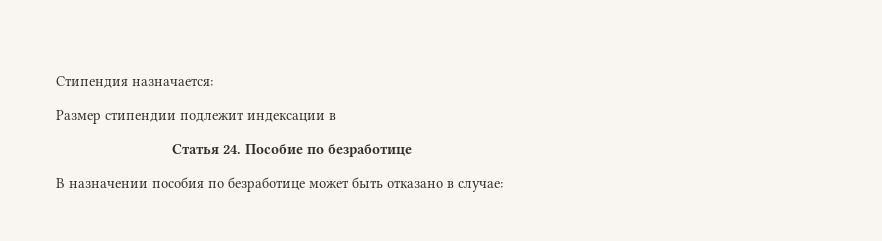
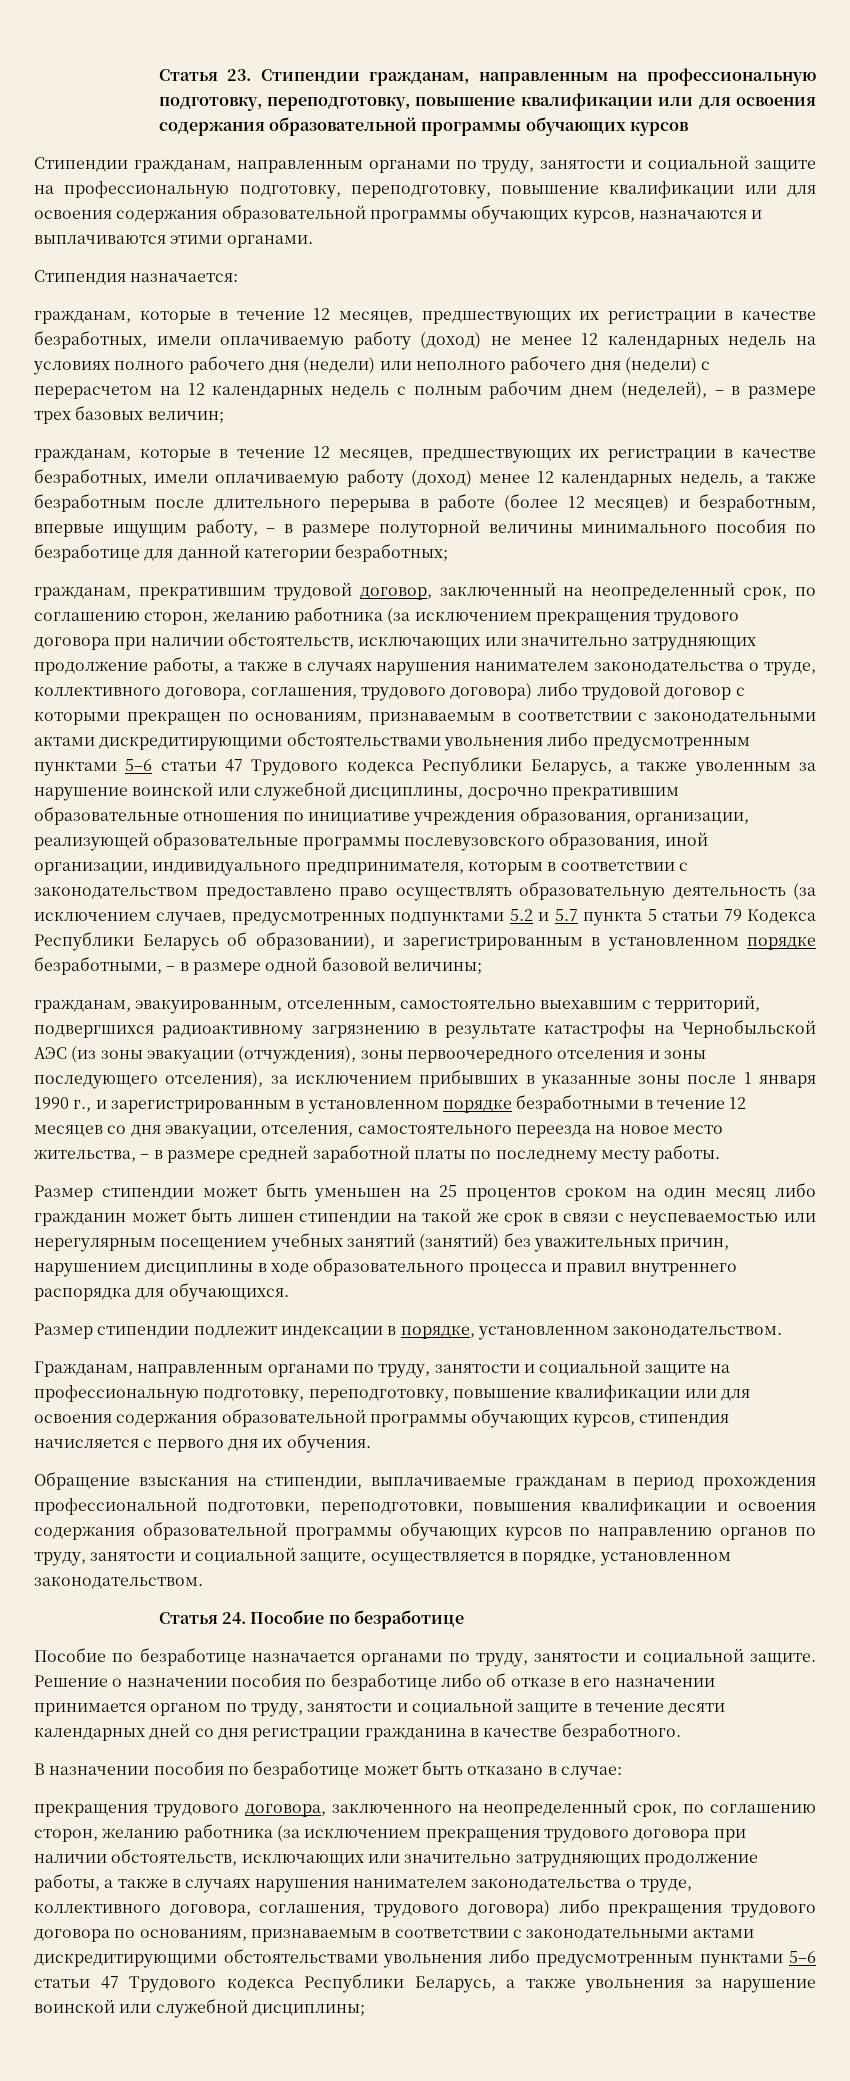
[56,76,213,88] Стипендия назначается: -> [158,68,817,86] [158,93,817,111] [158,117,688,136] [34,155,817,174] [34,181,817,199] [34,204,763,224] [34,235,313,248] [34,270,239,285] [34,308,817,325] [34,330,817,350] [33,355,711,375] [34,380,816,399] [34,405,224,424] [34,446,817,463] [34,468,817,488] [34,493,816,512] [34,518,816,538] [34,543,449,562] [34,582,816,601] [34,606,740,626] [34,631,757,651] [34,656,817,676] [34,681,745,701] [34,711,816,725] [34,731,750,751] [34,756,817,776] [34,781,679,801] [34,806,749,826] [34,831,708,851] [34,861,688,876] [34,881,816,901] [34,909,817,926] [34,931,816,951] [34,956,482,975] [34,995,760,1014] [34,1019,816,1039] [34,1046,706,1064] [34,1069,816,1089] [34,1094,747,1114] [34,1124,723,1139] [34,1144,721,1164] [34,1182,817,1202] [34,1207,817,1227] [34,1232,730,1252] [34,1257,737,1277] [34,1282,289,1302] Статья 23. Стипендии гражданам, направленным на профессиональную подготовку, переподготовку, повышение квалификации или для освоения содержания образовательной программы обучающих курсов // Стипендии гражданам, направленным органами по труду, занятости и социальной защите на профессиональную подготовку, переподготовку, повышение квалификации или для освоения содержания образовательной программы обучающих курсов, назначаются и выплачиваются этими органами. // Стипендия назначается: // гражданам, которые в течение 12 месяцев, предшествующих их регистрации в качестве безработных, имели оплачиваемую работу (доход) не менее 12 календарных недель на условиях полного рабочего дня (недели) или неполного рабочего дня (недели) с перерасчетом на 12 календарных недель с полным рабочим днем (неделей), – в размере трех базовых величин; // гражданам, которые в течение 12 месяцев, предшествующих их регистрации в качестве безработных, имели оплачиваемую работу (доход) менее 12 календарных недель, а также безработным после длительного перерыва в работе (более 12 месяцев) и безработным, впервые ищущим работу, – в размере полуторной величины минимального пособия по безработице для данной категории безработных; // гражданам, прекратившим трудовой договор, заключенный на неопределенный срок, по соглашению сторон, желанию работника (за исключением прекращения трудового договора при наличии обстоятельств, исключающих или значительно затрудняющих продолжение работы, а также в случаях нарушения нанимателем законодательства о труде, коллективного договора, соглашения, трудового договора) либо трудовой договор с которыми прекращен по основаниям, признаваемым в соответствии с законодательными актами дискредитирующими обстоятельствами увольнения либо предусмотренным пунктами 5–6 статьи 47 Трудового кодекса Республики Беларусь, а также уволенным за нарушение воинской или служебной дисциплины, досрочно прекратившим образовательные отношения по инициативе учреждения образования, организации, реализующей образовательные программы послевузовского образования, иной организации, индивидуального предпринимателя, которым в соответствии с законодательством предоставлено право осуществлять образовательную деятельность (за исключением случаев, предусмотренных подпунктами 5.2 и 5.7 пункта 5 статьи 79 Кодекса Республики Беларусь об образовании), и зарегистрированным в установленном порядке безработными, – в размере одной базовой величины; // гражданам, эвакуированным, отселенным, самостоятельно выехавшим с территорий, подвергшихся радиоактивному загрязнению в результате катастрофы на Чернобыльской АЭС (из зоны эвакуации (отчуждения), зоны первоочередного отселения и зоны последующего отселения), за исключением прибывших в указанные зоны после 1 января 1990 г., и зарегистрированным в установленном порядке безработными в течение 12 месяцев со дня эвакуации, отселения, самостоятельного переезда на новое место жительства, – в размере средней заработной платы по последнему месту работы. // Размер стипендии может быть уменьшен на 25 процентов сроком на один месяц либо гражданин может быть лишен стипендии на такой же срок в связи с неуспеваемостью или нерегулярным посещением учебных занятий (занятий) без уважительных причин, нарушением дисциплины в ходе образовательного процесса и правил внутреннего распорядка для обучающихся.
(336, 116) none -> [400,1325,783,1340] [34,1359,730,1378] [34,1385,750,1403] [34,1408,729,1428] [34,1433,371,1453] [34,1471,816,1490] [34,1497,817,1515] [34,1521,816,1541] [34,1547,731,1566] [34,1576,203,1589] порядке, установленном законодательством. // Гражданам, направленным органами по труду, занятости и социальной защите на профессиональную подготовку, переподготовку, повышение квалификации или для освоения содержания образовательной программы обучающих курсов, стипендия начисляется с первого дня их обучения. // Обращение взыскания на стипендии, выплачиваемые гражданам в период прохождения профессиональной подготовки, переподготовки, повышения квалификации и освоения содержания образовательной программы обучающих курсов по направлению органов по труду, занятости и социальной защите, осуществляется в порядке, установленном законодательством.
(412, 150) none -> [34,1647,816,1667] [34,1672,715,1691] [34,1698,726,1717] [34,1722,681,1741] // Пособие по безработице назначается органами по труду, занятости и социальной защите. Решение о назначении пособия по безработице либо об отказе в его назначении принимается органом по труду, занятости и социальной защите в течение десяти календарных дней со дня регистрации гражданина в качестве безработного.
(503, 186) none -> [34,1799,816,1818] [34,1823,746,1843] [34,1848,758,1868] [34,1873,692,1893] [34,1898,816,1918] [34,1928,754,1942] [34,1948,816,1968] [34,1973,816,1993] [34,1998,365,2018] // прекращения трудового договора, заключенного на неопределенный срок, по соглашению сторон, желанию работника (за исключением прекращения трудового договора при наличии обстоятельств, исключающих или значительно затрудняющих продолжение работы, а также в случаях нарушения нанимателем законодательства о труде, коллективного договора, соглашения, трудового договора) либо прекращения трудового договора по основаниям, признаваемым в соответствии с законодательными актами дискредитирующими обстоятельствами увольнения либо предусмотренным пунктами 5–6 статьи 47 Трудового кодекса Республики Беларусь, а также увольнения за нарушение воинской или служебной дисциплины;

